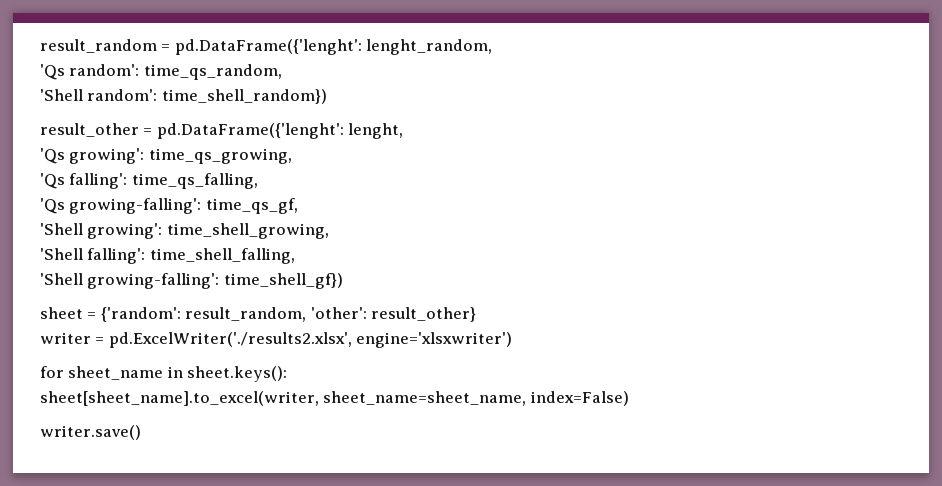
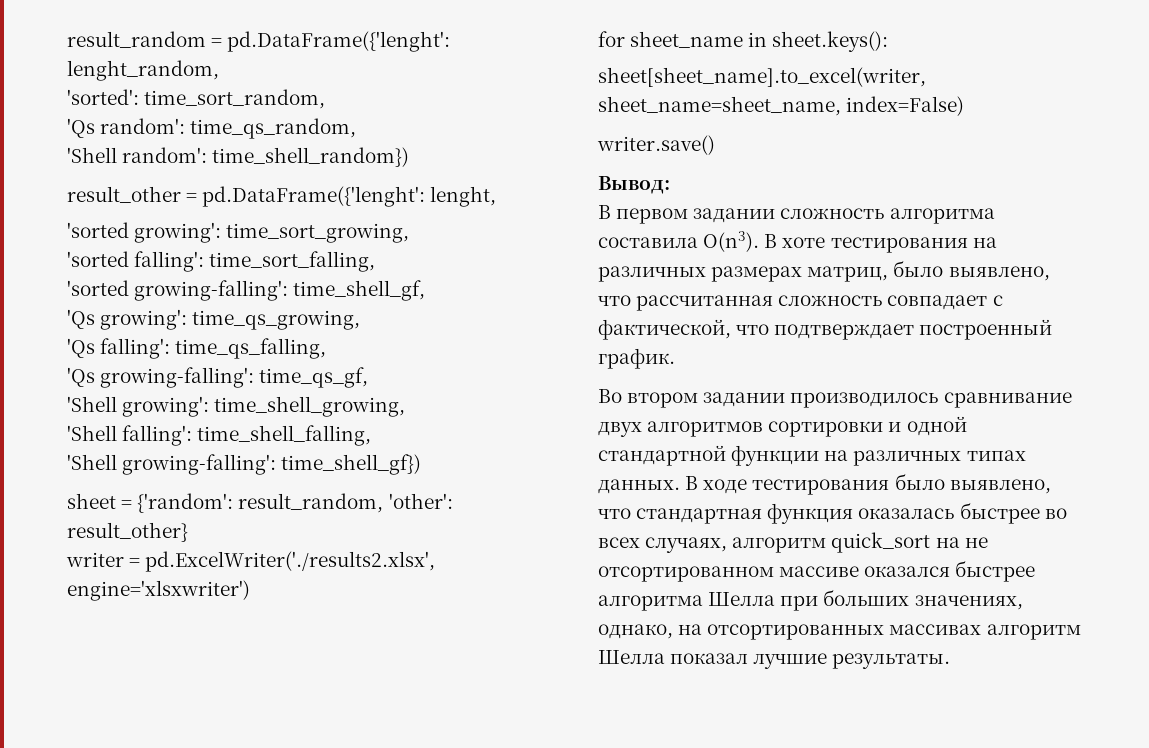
(493, 47) none -> [67,89,326,109] // 'sorted': time_sort_random,
(404, 131) none -> [67,222,410,243] [67,251,376,272] [67,280,426,301] // 'sorted growing': time_sort_growing, // 'sorted falling': time_sort_falling, // 'sorted growing-falling': time_shell_gf,
(141, 432) none -> [598,176,670,194] [598,205,995,224] [598,231,997,253] [598,260,1050,282] [598,295,1003,311] [598,319,1053,340] [598,348,675,369] [598,389,1072,408] [598,416,967,437] [598,445,1026,466] [598,473,1051,495] [598,502,1067,524] [598,532,988,553] [598,560,1036,582] [598,589,1023,611] [598,624,1081,640] [598,650,951,669] // Вывод: // В первом задании сложность алгоритма составила O(n3). В хоте тестирования на различных размерах матриц, было выявлено, что рассчитанная сложность совпадает с фактической, что подтверждает построенный график. // Во втором задании производилось сравнивание двух алгоритмов сортировки и одной стандартной функции на различных типах данных. В ходе тестирования было выявлено, что стандартная функция оказалась быстрее во всех случаях, алгоритм quick_sort на не отсортированном массиве оказался быстрее алгоритма Шелла при больших значениях, однако, на отсортированных массивах алгоритм Шелла показал лучшие результаты.

